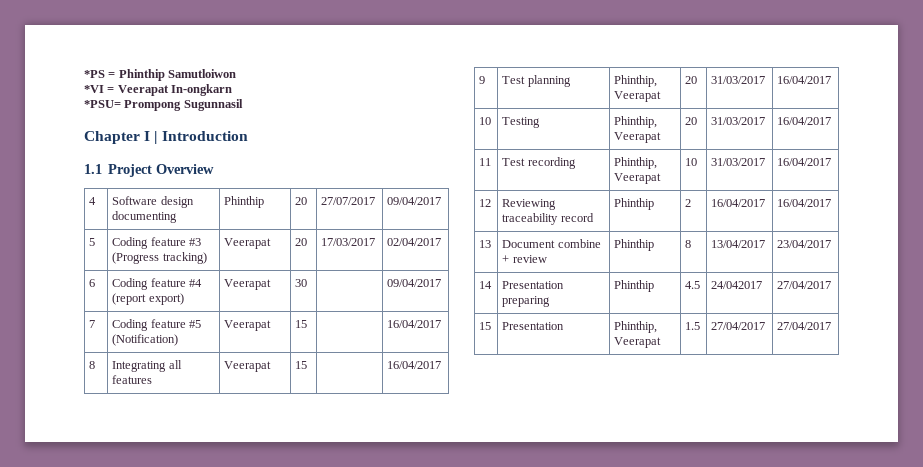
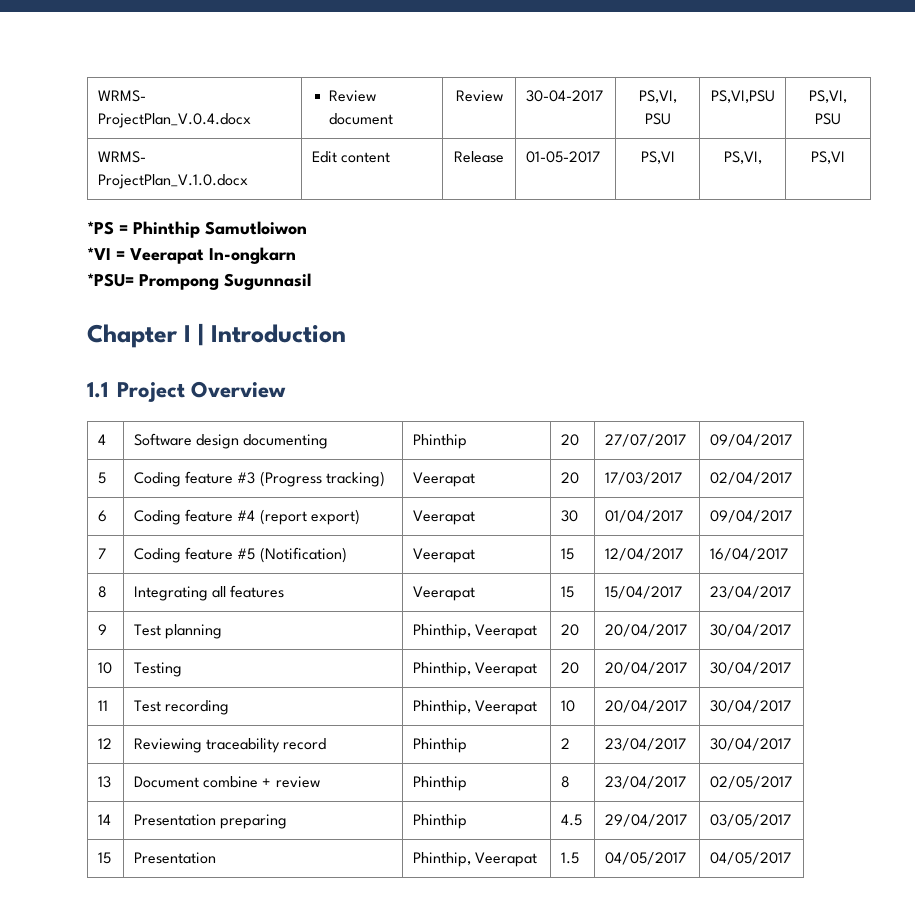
(84, 74) none -> [97,90,146,102] [97,113,251,128] [329,90,377,102] [329,113,394,125] [455,90,503,102] [525,90,603,102] [638,90,677,103] [644,113,671,125] [710,90,775,103] [809,90,848,103] [815,113,842,125] [97,151,146,163] [97,174,248,189] [311,151,391,163] [454,151,504,163] [525,151,600,163] [640,151,675,164] [723,151,762,164] [811,151,846,164] WRMS- ProjectPlan_V.0.4.docx | Review document | Review | 30-04-2017 | PS,VI, PSU | PS,VI,PSU | PS,VI, PSU // WRMS- ProjectPlan_V.1.0.docx | Edit content | Release | 01-05-2017 | PS,VI | PS,VI, | PS,VI //
(308, 283) none -> [604,510,683,523] 01/04/2017
(308, 324) none -> [604,548,683,561] 12/04/2017
[387,361,442,369] | 16/04/2017 -> [604,586,682,599] [709,586,791,599] 15/04/2017 | 23/04/2017
[711,76,766,84] [777,76,832,84] 31/03/2017 | 16/04/2017 -> [604,624,687,637] [709,624,791,637] 20/04/2017 | 30/04/2017
[711,117,766,125] [777,117,832,125] 31/03/2017 | 16/04/2017 -> [604,662,687,675] [709,662,791,675] 20/04/2017 | 30/04/2017
[711,158,766,166] [777,158,832,166] 31/03/2017 | 16/04/2017 -> [604,700,687,713] [709,700,791,713] 20/04/2017 | 30/04/2017
[711,199,766,207] [777,199,832,207] 16/04/2017 | 16/04/2017 -> [604,738,686,751] [709,738,791,751] 23/04/2017 | 30/04/2017
[711,240,766,248] [777,240,832,248] 13/04/2017 | 23/04/2017 -> [604,776,686,789] [709,776,792,789] 23/04/2017 | 02/05/2017
[711,281,763,289] [777,281,832,289] 24/042017 | 27/04/2017 -> [604,814,687,827] [709,814,791,827] 29/04/2017 | 03/05/2017
[711,322,766,330] [777,322,832,330] 27/04/2017 | 27/04/2017 -> [604,852,686,865] [709,852,791,865] 04/05/2017 | 04/05/2017

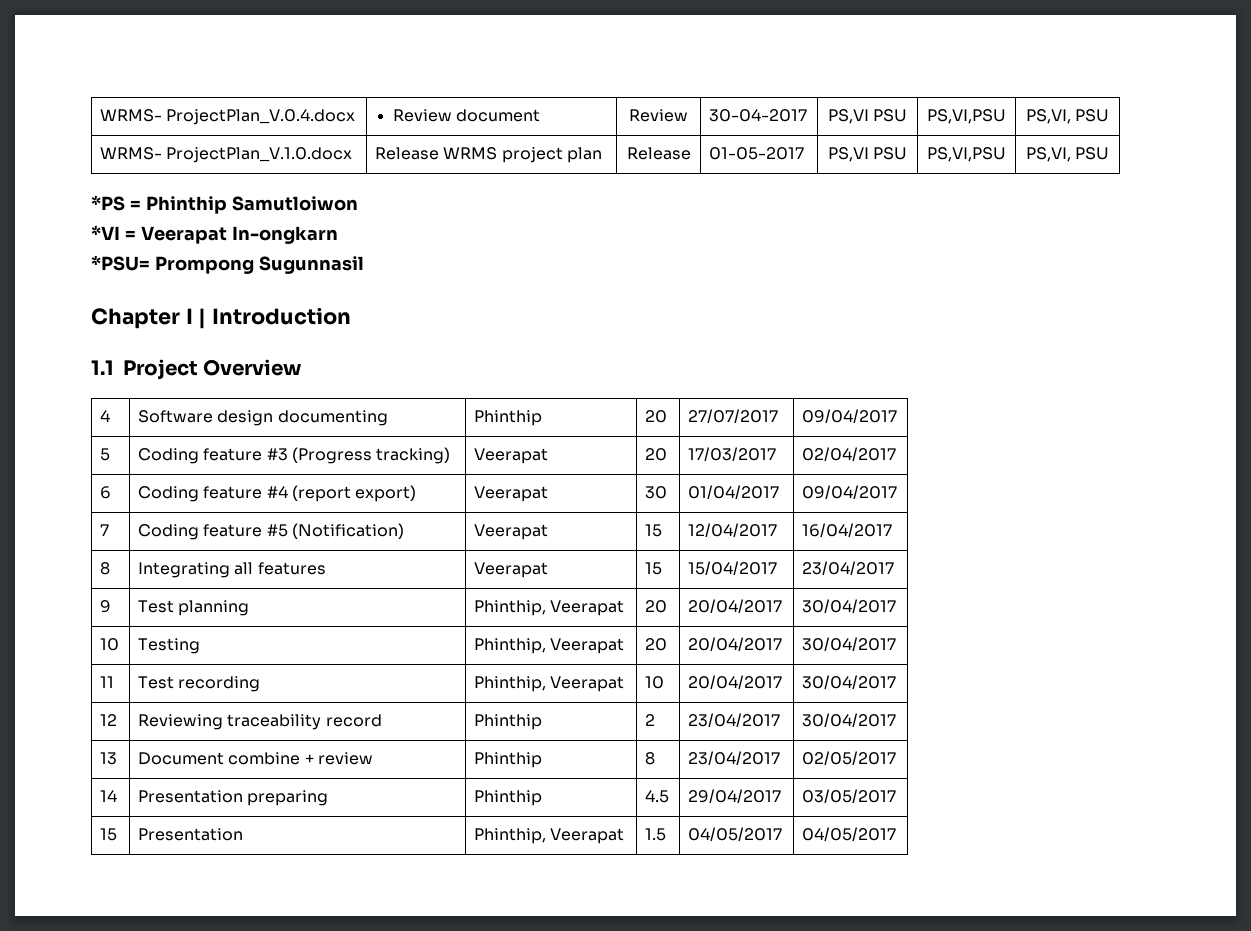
[638,90,677,103] PS,VI, -> [827,109,869,124] PS,VI
[311,151,391,163] Edit content -> [375,147,603,163] Release WRMS project plan
[723,151,762,164] [811,151,846,164] | PS,VI, | PS,VI -> [873,147,908,160] [927,147,1006,162] [1025,147,1110,162] PSU | PS,VI,PSU | PS,VI, PSU

